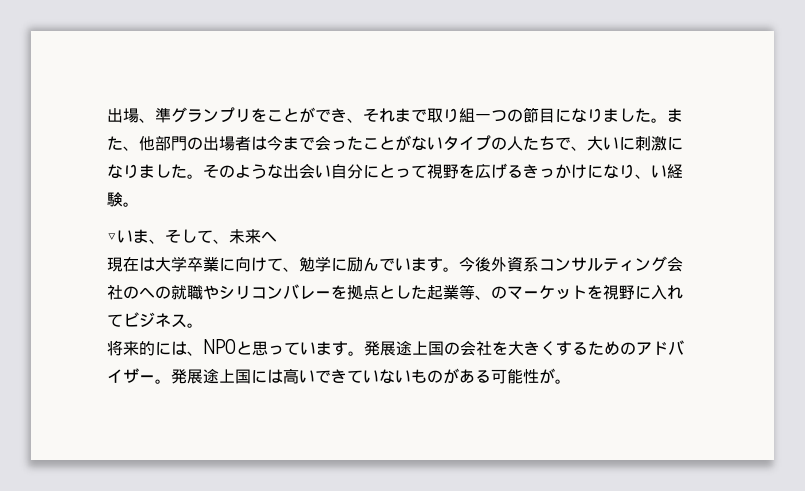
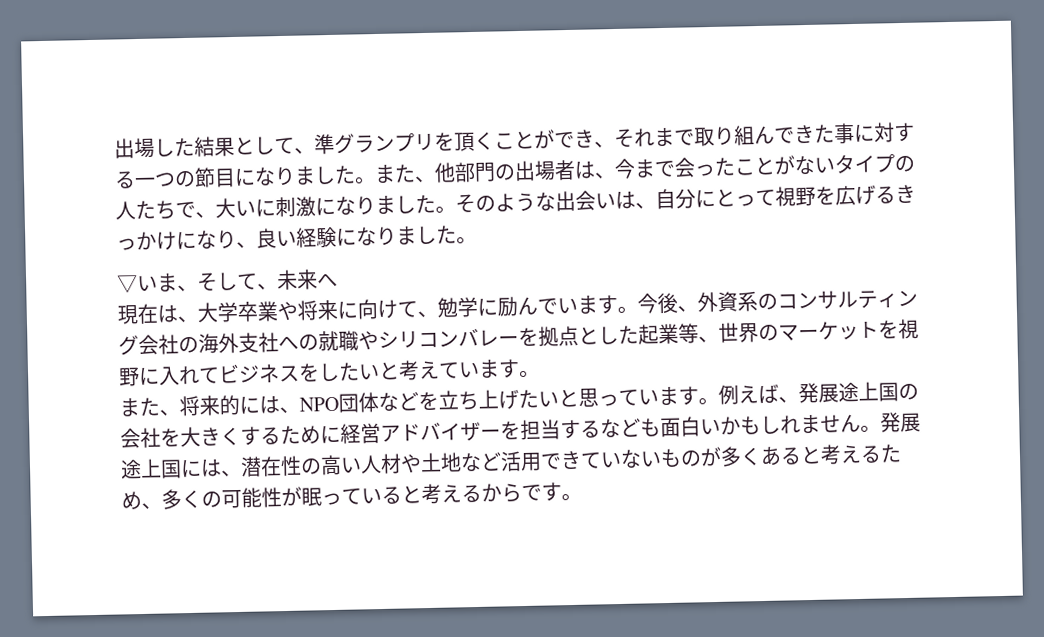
[107,108,139,123] 出場 -> [114,136,295,159] 出場した結果として
(267, 115) none -> [454,131,495,152] 頂く
(475, 115) none -> [754,122,915,145] [114,171,136,189] んできた事に対する
(267, 143) none -> [594,172,616,179] 、
(331, 171) none -> [615,190,656,210] は、
[651,164,683,179] [107,192,123,207] い経験 -> [256,225,457,249] 良い経験になりました
(155, 264) none -> [177,315,198,323] 、
(219, 264) none -> [277,299,338,322] や将来
[491,256,539,272] 外資系 -> [677,291,778,313] 、外資系の
(139, 292) none -> [198,332,279,354] 海外支社
(491, 297) none -> [718,322,759,343] 世界
[187,323,203,328] 。 // -> [298,359,540,382] [119,397,180,417] をしたいと考えています。 // また、
(236, 346) none -> [338,389,559,413] 団体などを立ち上げたい
(364, 353) none -> [718,383,799,405] 例えば、
[620,342,636,355] の -> [320,422,381,444] に経営
[155,368,315,384] 。発展途上国には高い -> [500,412,921,441] [120,451,542,480] を担当するなども面白いかもしれません。発展途上国には、潜在性の高い人材や土地など活用
[459,368,555,384] ある可能性が -> [720,444,902,467] [121,482,562,511] 多くあると考えるため、多くの可能性が眠っていると考えるからです

